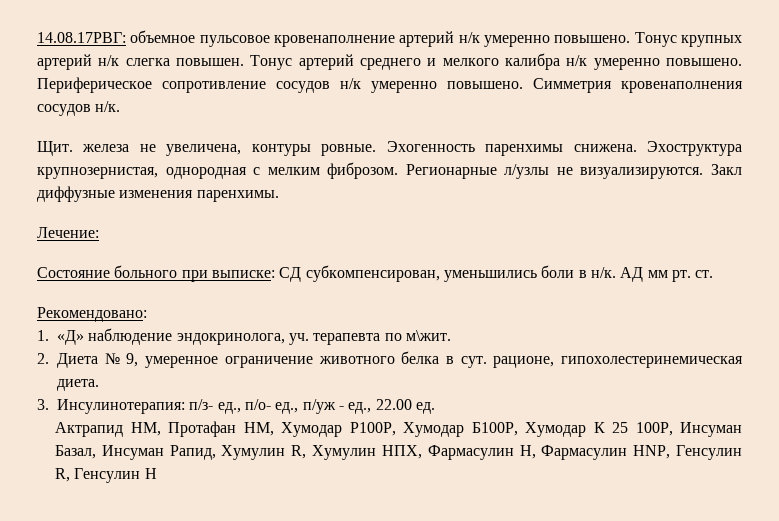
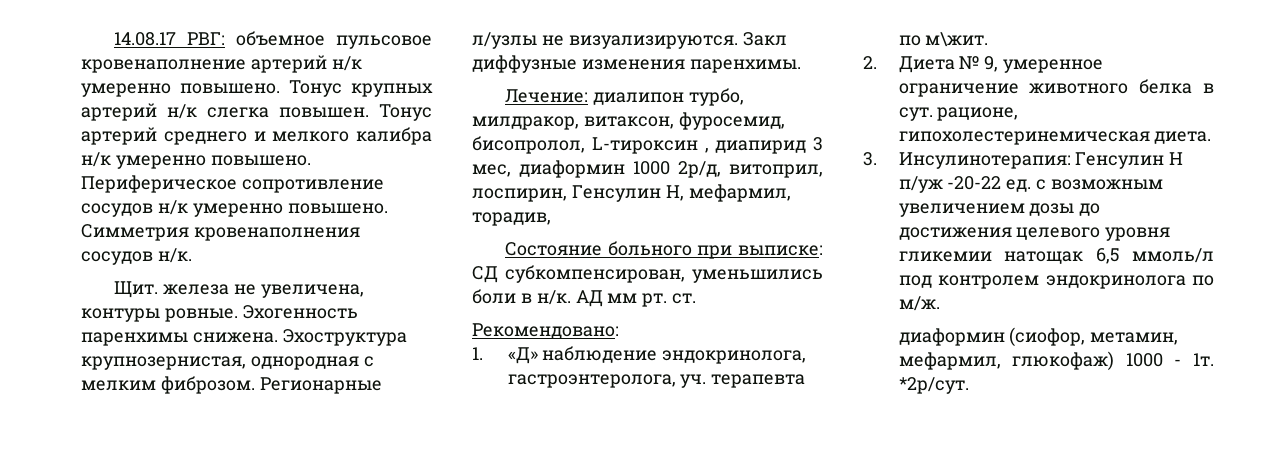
[37,32,126,43] 14.08.17РВГ: -> [114,32,226,46] 14.08.17 РВГ:
(99, 232) none -> [593,88,744,106] [472,112,785,130] [472,136,823,154] [472,160,823,178] [472,184,791,202] [472,212,551,226] диалипон турбо, милдракор, витаксон, фуросемид, бисопролол, L-тироксин , диапирид 3 мес, диаформин 1000 2р/д, витоприл, лоспирин, Генсулин Н, мефармил, торадив,
(285, 339) none -> [507,374,676,388] гастроэнтеролога,
[189,399,435,414] [54,421,742,437] [54,445,742,460] [54,468,157,483] п/з- ед., п/о- ед., п/уж - ед., 22.00 ед. // Актрапид НМ, Протафан НМ, Хумодар Р100Р, Хумодар Б100Р, Хумодар К 25 100Р, Инсуман Базал, Инсуман Рапид, Хумулин R, Хумулин НПХ, Фармасулин Н, Фармасулин НNР, Генсулин R, Генсулин Н -> [1075,152,1184,169] [898,176,1164,193] [898,203,1101,217] [898,227,1171,241] [898,248,1214,264] [898,275,1214,289] [898,296,940,311] [898,327,1179,347] [898,351,1214,371] [898,377,969,394] Генсулин Н п/уж -20-22 ед. с возможным увеличением дозы до достижения целевого уровня гликемии натощак 6,5 ммоль/л под контролем эндокринолога по м/ж. // диаформин (сиофор, метамин, мефармил, глюкофаж) 1000 - 1т. *2р/сут.

